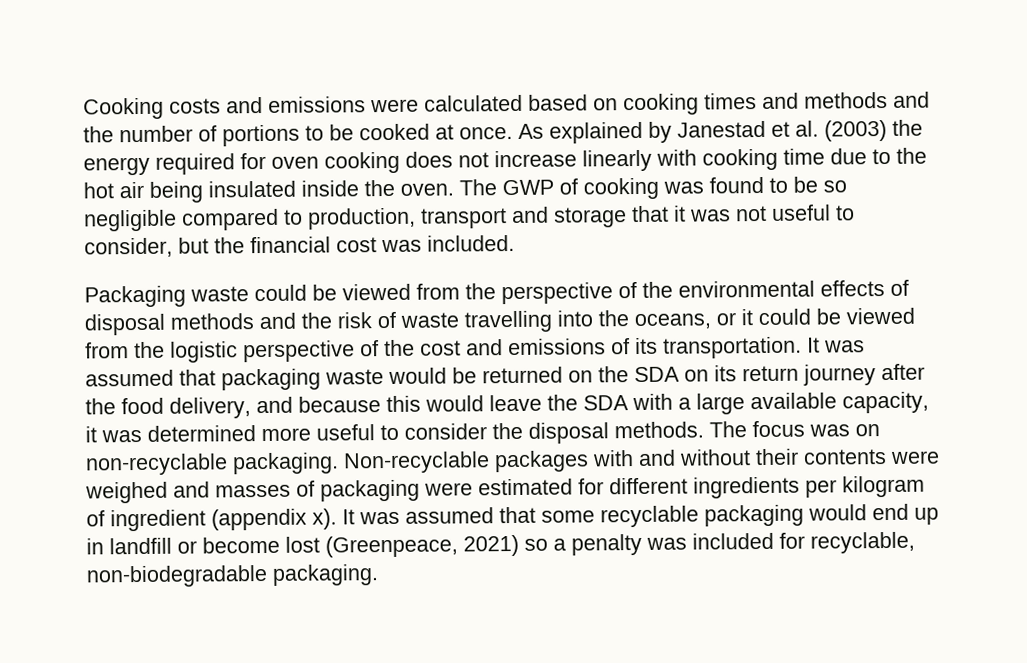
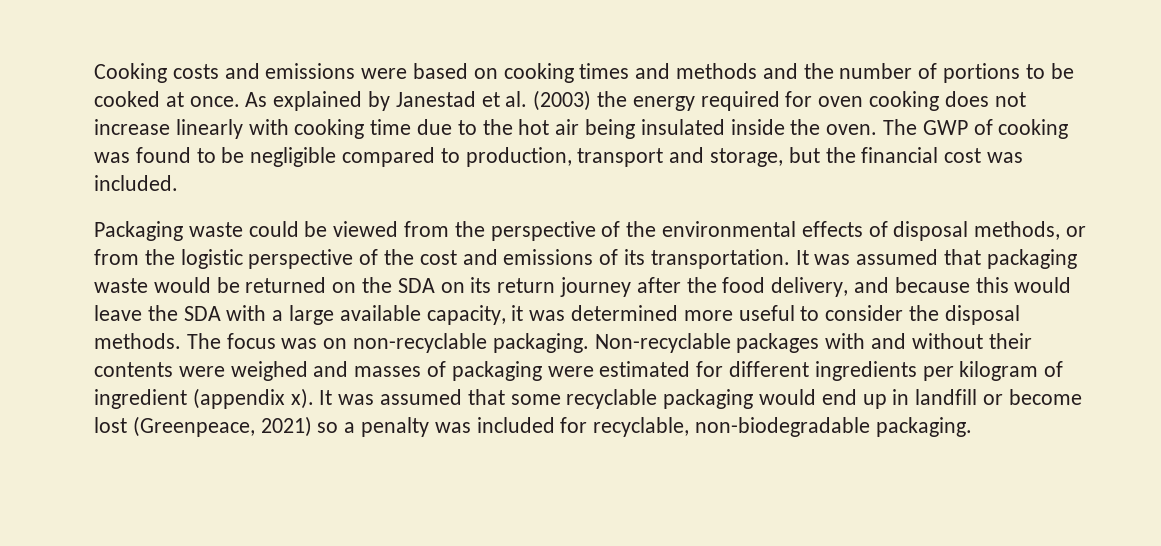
[424,94,523,112] calculated -> (408, 73) none
[823,180,847,193] so -> (245, 155) none
[554,204,855,228] [84,237,173,258] storage that it was not useful to consider, -> [710,148,784,167] storage,
[170,307,915,333] methods and the risk of waste travelling into the oceans, or it could be viewed -> [974,221,1087,240] methods, or

